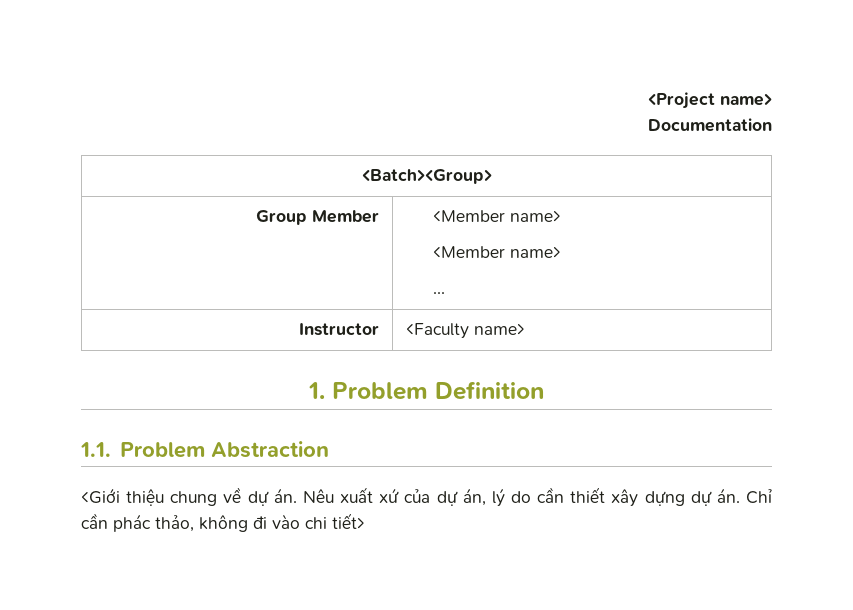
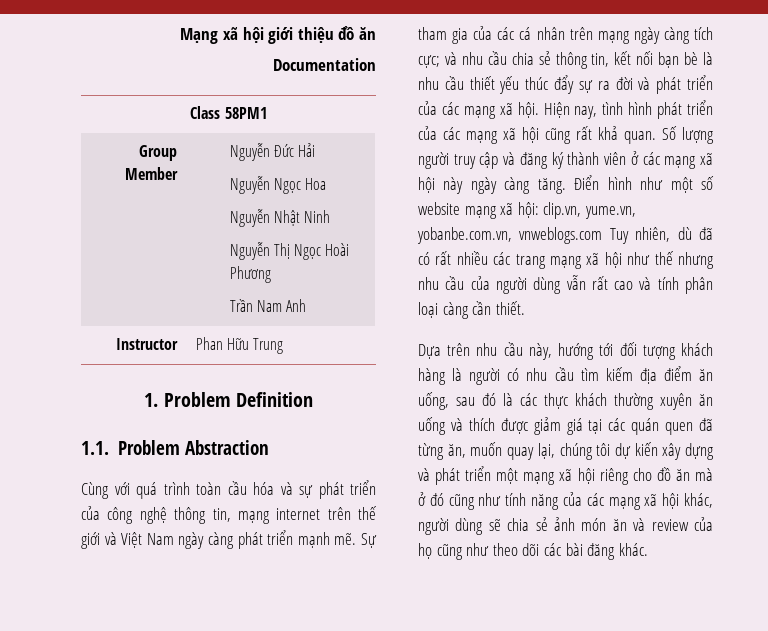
[648,92,772,109] <Project name> -> [180,26,376,44] Mạng xã hội giới thiệu đồ ăn
[361,169,492,184] <Batch><Group> -> [190,106,267,119] Class 58PM1
[433,210,562,222] [433,246,562,258] [433,292,446,294] [299,323,380,336] [405,323,525,339] <Member name> // <Member name> // ... // Instructor | <Faculty name> -> [229,143,315,161] [229,176,326,194] [229,209,330,227] [229,242,350,260] [229,266,271,283] [229,299,306,312] [115,338,178,350] [196,337,284,354] Nguyễn Đức Hải // Nguyễn Ngọc Hoa // Nguyễn Nhật Ninh // Nguyễn Thị Ngọc Hoài Phương // Trần Nam Anh // Instructor | Phan Hữu Trung
[81,487,772,507] [81,513,365,532] <Giới thiệu chung về dự án. Nêu xuất xứ của dự án, lý do cần thiết xây dựng dự án. Chỉ cần phác thảo, không đi vào chi tiết> -> [81,480,376,499] [81,506,376,524] [81,530,377,549] [418,26,713,44] [418,51,713,69] [418,75,713,94] [418,100,713,119] [418,126,714,144] [418,151,713,169] [418,175,714,194] [418,202,636,219] [417,227,713,244] [418,251,714,269] [418,275,713,294] [418,301,525,319] [418,342,713,360] [418,366,713,385] [418,392,713,410] [418,417,713,435] [418,442,714,460] [418,466,713,485] [418,492,713,510] [418,517,713,535] [418,543,648,560] Cùng với quá trình toàn cầu hóa và sự phát triển của công nghệ thông tin, mạng internet trên thế giới và Việt Nam ngày càng phát triển mạnh mẽ. Sự tham gia của các cá nhân trên mạng ngày càng tích cực; và nhu cầu chia sẻ thông tin, kết nối bạn bè là nhu cầu thiết yếu thúc đẩy sự ra đời và phát triển của các mạng xã hội. Hiện nay, tình hình phát triển của các mạng xã hội cũng rất khả quan. Số lượng người truy cập và đăng ký thành viên ở các mạng xã hội này ngày càng tăng. Điển hình như một số website mạng xã hội: clip.vn, yume.vn, yobanbe.com.vn, vnweblogs.com Tuy nhiên, dù đã có rất nhiều các trang mạng xã hội như thế nhưng nhu cầu của người dùng vẫn rất cao và tính phân loại càng cần thiết. // Dựa trên nhu cầu này, hướng tới đối tượng khách hàng là người có nhu cầu tìm kiếm địa điểm ăn uống, sau đó là các thực khách thường xuyên ăn uống và thích được giảm giá tại các quán quen đã từng ăn, muốn quay lại, chúng tôi dự kiến xây dựng và phát triển một mạng xã hội riêng cho đồ ăn mà ở đó cũng như tính năng của các mạng xã hội khác, người dùng sẽ chia sẻ ảnh món ăn và review của họ cũng như theo dõi các bài đăng khác.

